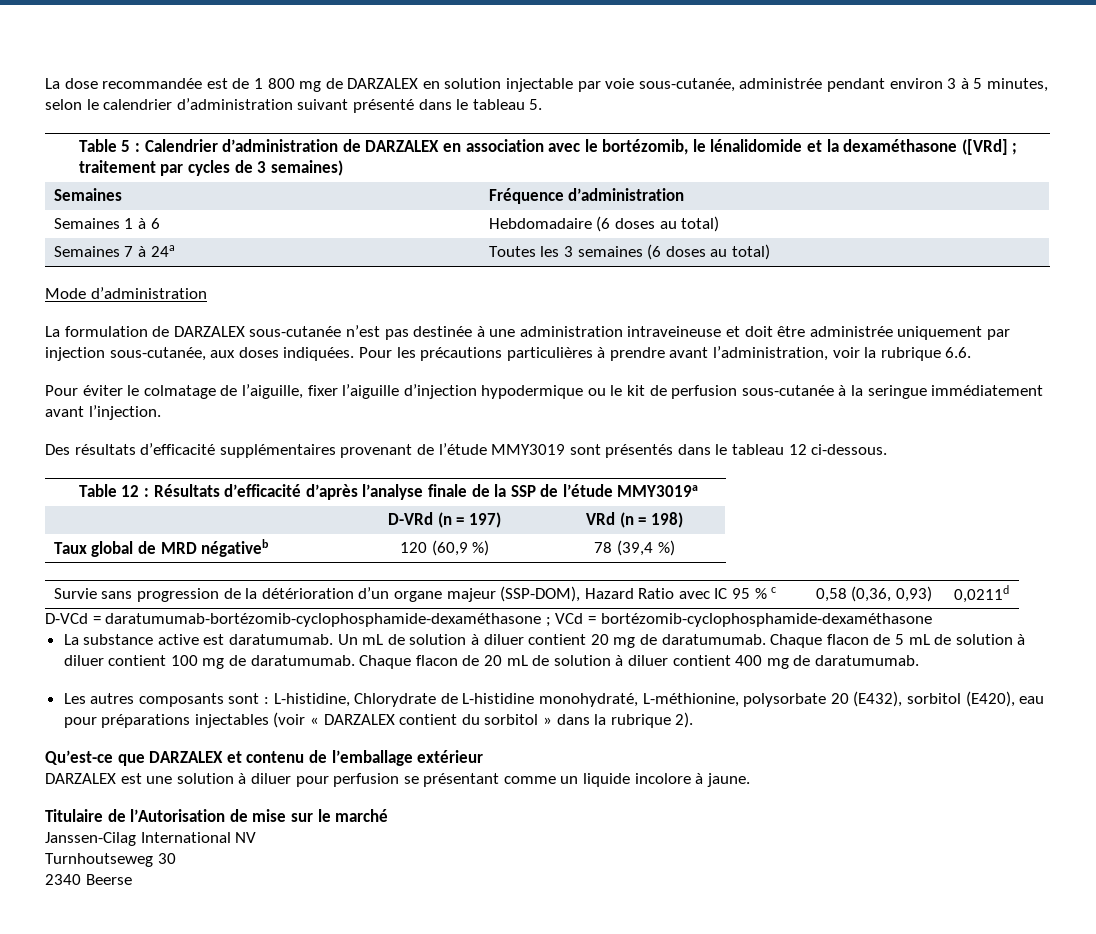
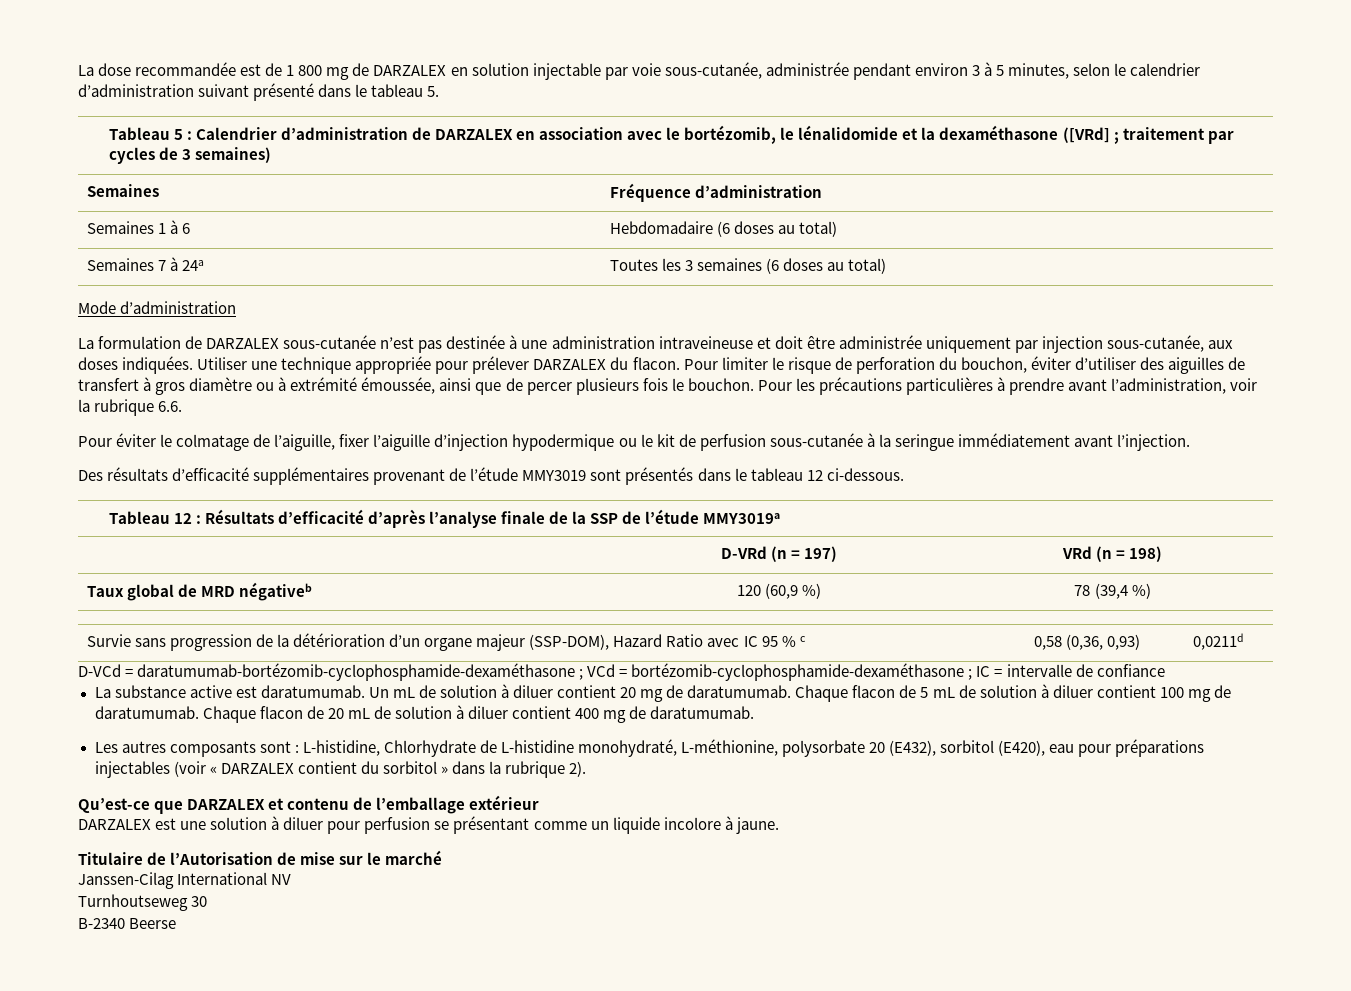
[78,139,117,152] Table -> [108,127,170,140] Tableau
(355, 354) none -> [197,356,1246,374] [78,377,754,395] Utiliser une technique appropriée pour prélever DARZALEX du flacon. Pour limiter le risque de perforation du bouchon, éviter d’utiliser des aiguilles de transfert à gros diamètre ou à extrémité émoussée, ainsi que de percer plusieurs fois le bouchon.
[78,484,117,497] Table -> [108,511,170,524] Tableau
(932, 620) none -> [968,664,1165,680] ; IC = intervalle de confiance
[354,693,437,707] Chlorydrate -> [383,740,476,757] Chlorhydrate
[45,874,81,885] 2340 -> [78,918,125,929] B-2340

